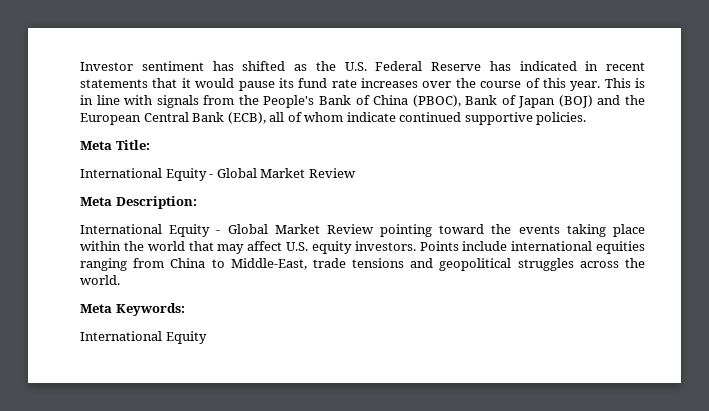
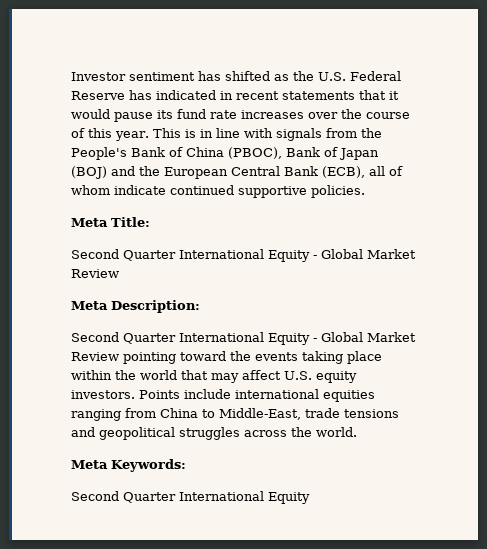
(150, 145) none -> [71,249,176,261] Second Quarter
(197, 202) none -> [71,332,176,344] Second Quarter
(185, 309) none -> [71,491,176,503] Second Quarter

